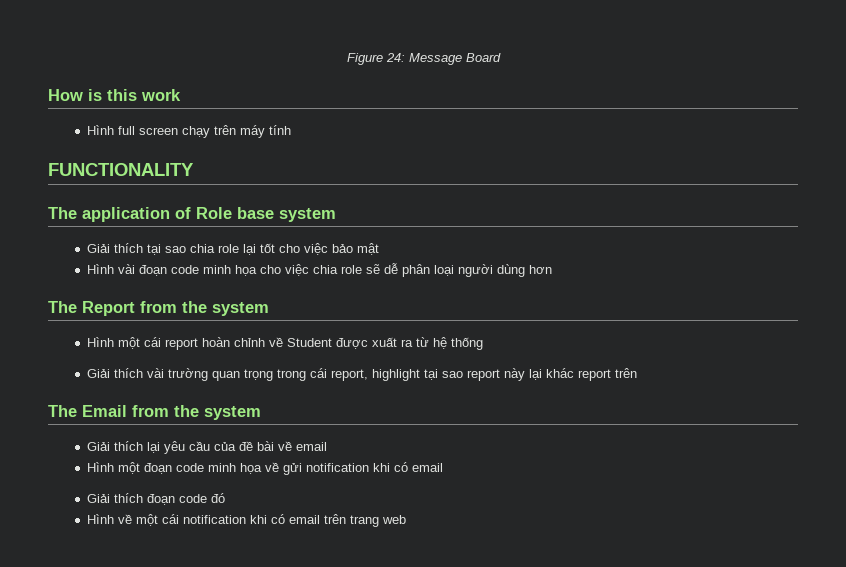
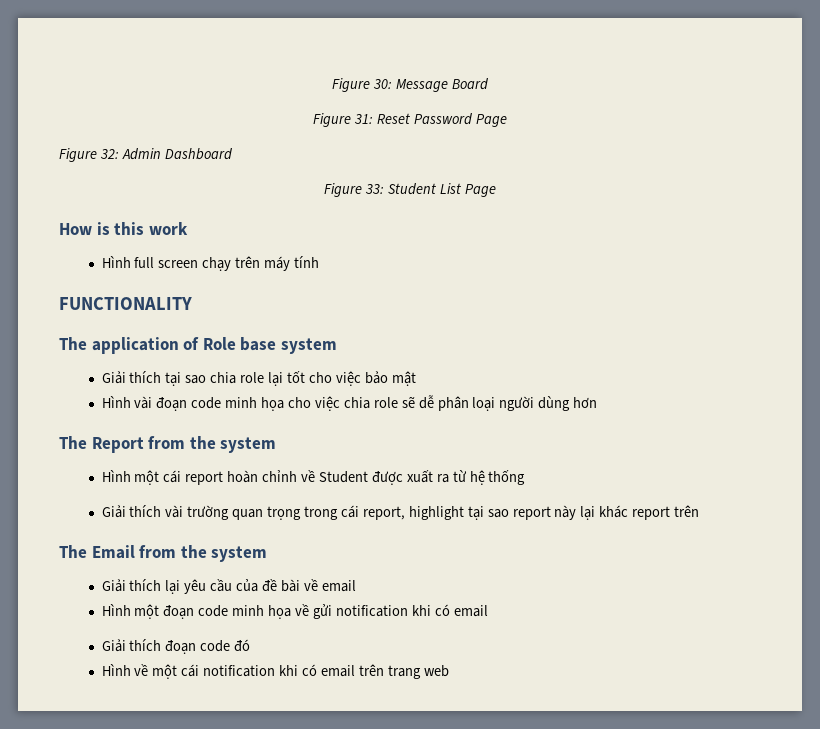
[346,53,405,65] Figure 24: -> [332,78,393,92] Figure 30:
(501, 57) none -> [313,113,507,127] [59,148,232,162] [324,183,496,197] // Figure 31: Reset Password Page // Figure 32: Admin Dashboard // Figure 33: Student List Page

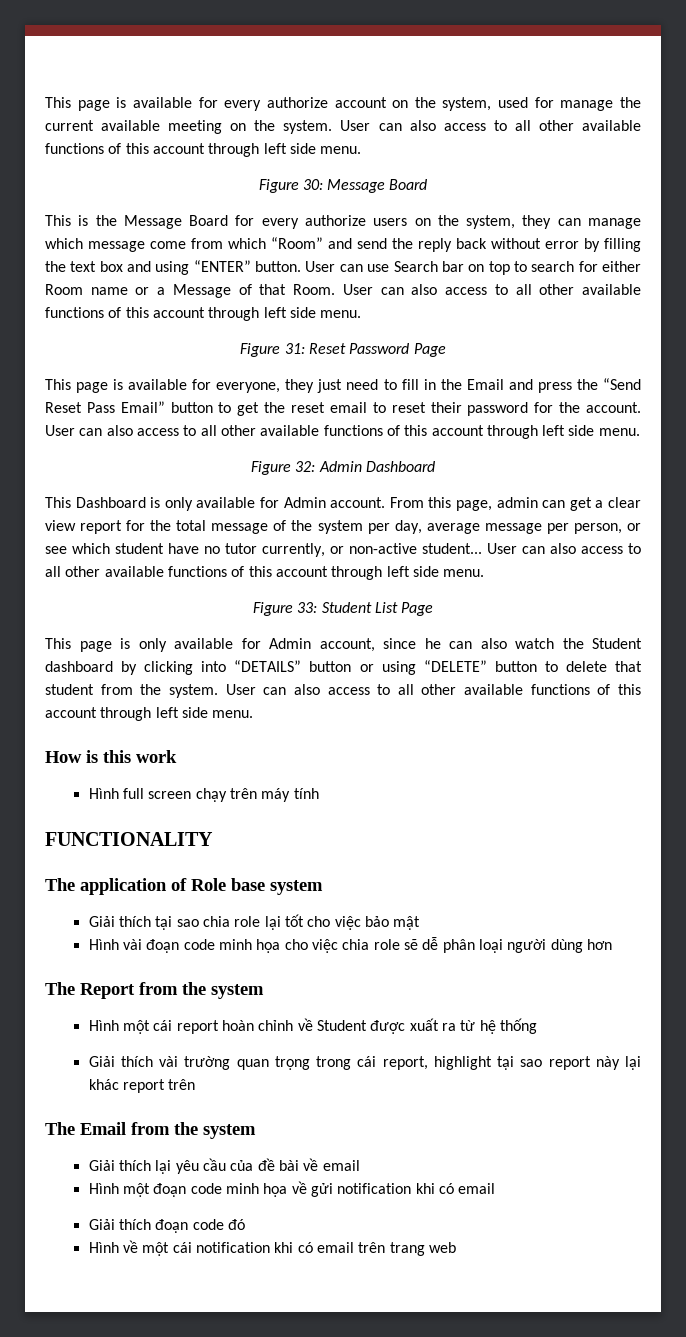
[332,78,488,92] Figure 30: Message Board -> [45,97,642,111] [45,120,642,134] [45,143,362,157] [258,179,428,193] [45,215,641,229] [45,237,641,252] [45,260,642,275] [45,284,642,298] [45,307,362,321] This page is available for every authorize account on the system, used for manage the current available meeting on the system. User can also access to all other available functions of this account through left side menu. // Figure 30: Message Board // This is the Message Board for every authorize users on the system, they can manage which message come from which “Room” and send the reply back without error by filling the text box and using “ENTER” button. User can use Search bar on top to search for either Room name or a Message of that Room. User can also access to all other available functions of this account through left side menu.
[59,148,232,162] Figure 32: Admin Dashboard -> [45,378,641,393] [45,401,642,416] [45,425,640,439] [251,461,435,475] [45,497,642,511] [45,520,641,534] [45,543,641,557] [45,566,485,580] This page is available for everyone, they just need to fill in the Email and press the “Send Reset Pass Email” button to get the reset email to reset their password for the account. User can also access to all other available functions of this account through left side menu. // Figure 32: Admin Dashboard // This Dashboard is only available for Admin account. From this page, admin can get a clear view report for the total message of the system per day, average message per person, or see which student have no tutor currently, or non-active student... User can also access to all other available functions of this account through left side menu.
(496, 190) none -> [45,638,642,652] [45,660,642,675] [45,684,641,698] [45,707,254,721] // This page is only available for Admin account, since he can also watch the Student dashboard by clicking into “DETAILS” button or using “DELETE” button to delete that student from the system. User can also access to all other available functions of this account through left side menu.

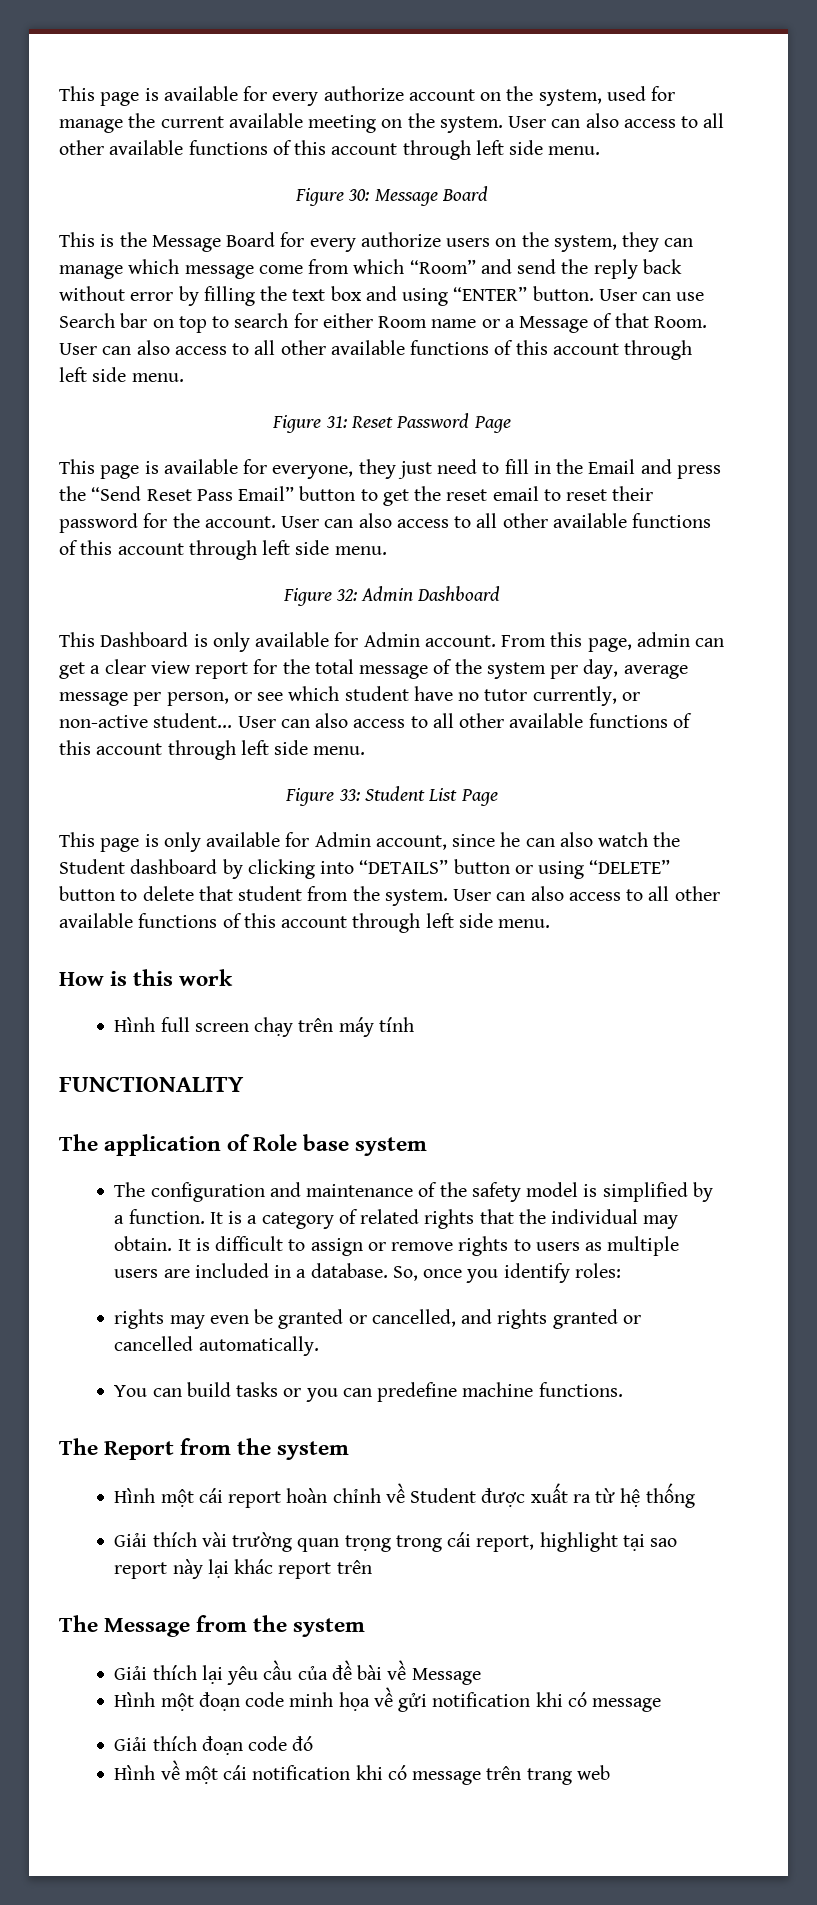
[88,914,421,930] [88,937,612,953] Giải thích tại sao chia role lại tốt cho việc bảo mật // Hình vài đoạn code minh họa cho việc chia role sẽ dễ phân loại người dùng hơn -> [114,1182,713,1202] [114,1209,679,1229] [114,1236,680,1256] [114,1263,621,1283] [114,1309,641,1329] [114,1336,319,1356] [114,1382,623,1402] The configuration and maintenance of the safety model is simplified by a function. It is a category of related rights that the individual may obtain. It is difficult to assign or remove rights to users as multiple users are included in a database. So, once you identify roles: // rights may even be granted or cancelled, and rights granted or cancelled automatically. // You can build tasks or you can predefine machine functions.
[80,1122,126,1135] Email -> [104,1618,191,1637] Message
[322,1160,360,1171] email -> [411,1668,481,1685] Message
[458,1183,496,1194] email -> [592,1698,662,1712] message
[316,1242,354,1253] email -> [412,1771,482,1785] message

